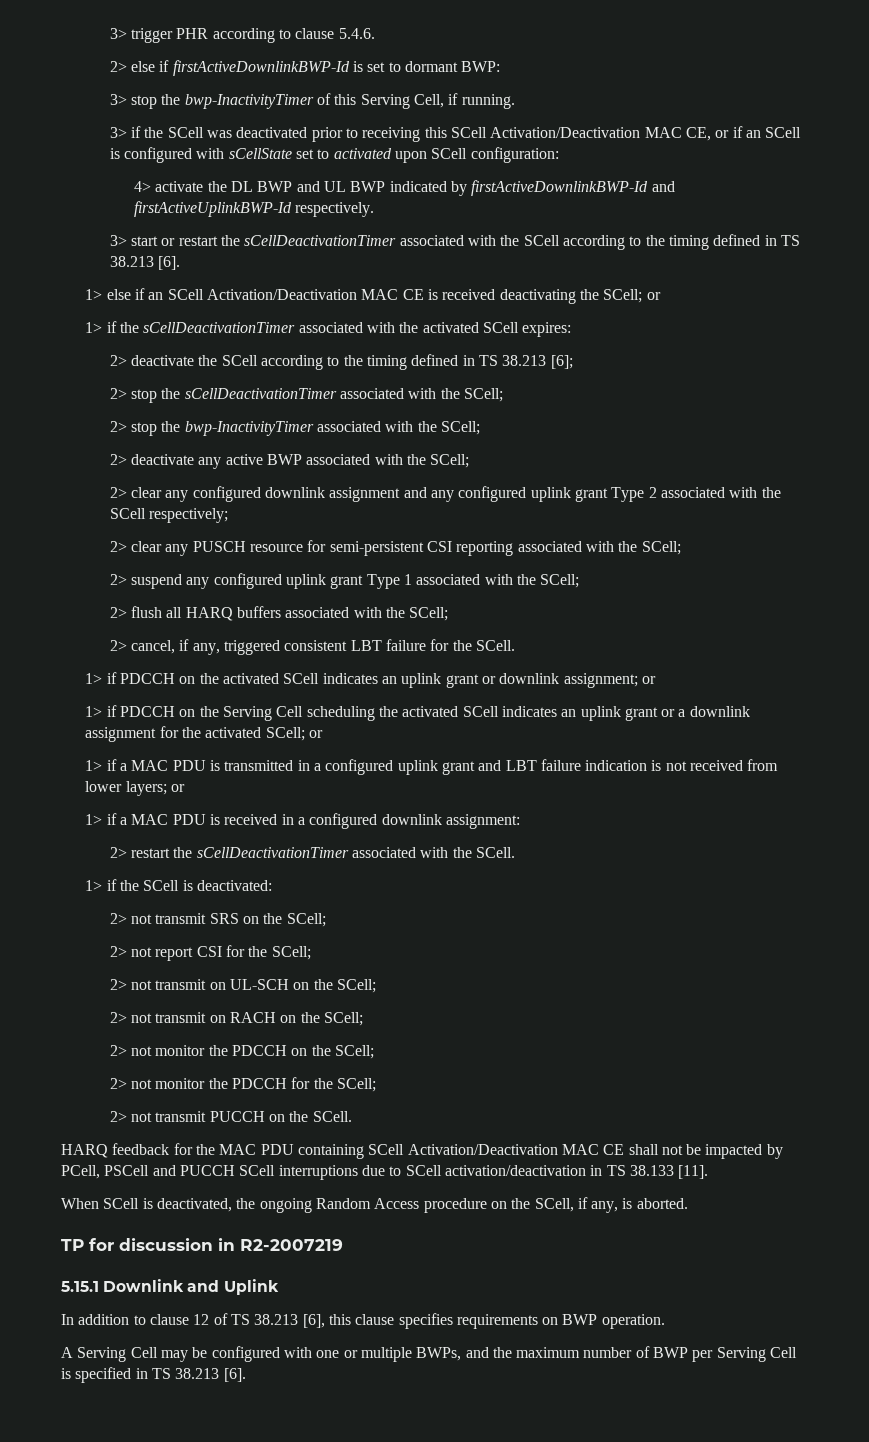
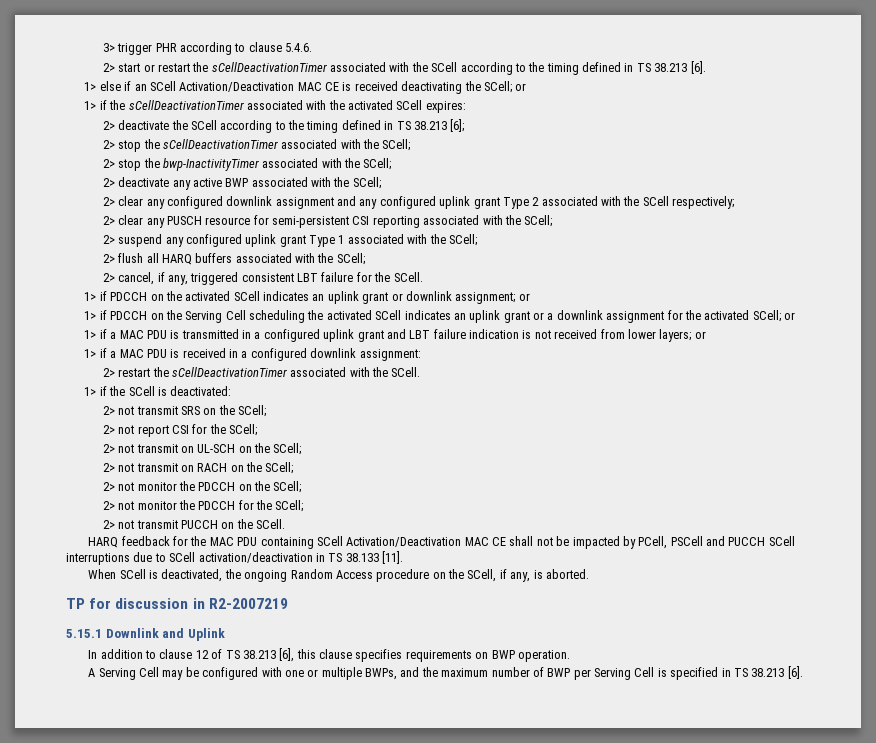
[131,60,501,76] [109,93,515,109] [109,126,802,142] [109,147,559,163] [134,180,675,196] [134,201,375,217] [109,235,127,246] else if firstActiveDownlinkBWP-Id is set to dormant BWP: // 3> stop the bwp-InactivityTimer of this Serving Cell, if running. // 3> if the SCell was deactivated prior to receiving this SCell Activation/Deactivation MAC CE, or if an SCell is configured with sCellState set to activated upon SCell configuration: // 4> activate the DL BWP and UL BWP indicated by firstActiveDownlinkBWP-Id and firstActiveUplinkBWP-Id respectively. // 3> -> (115, 67) none

